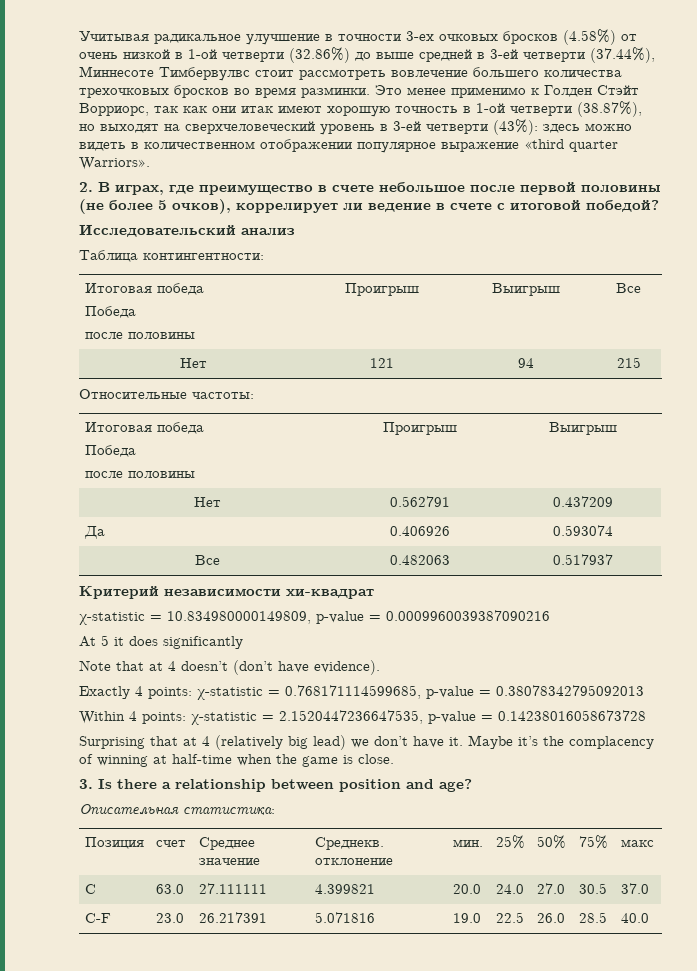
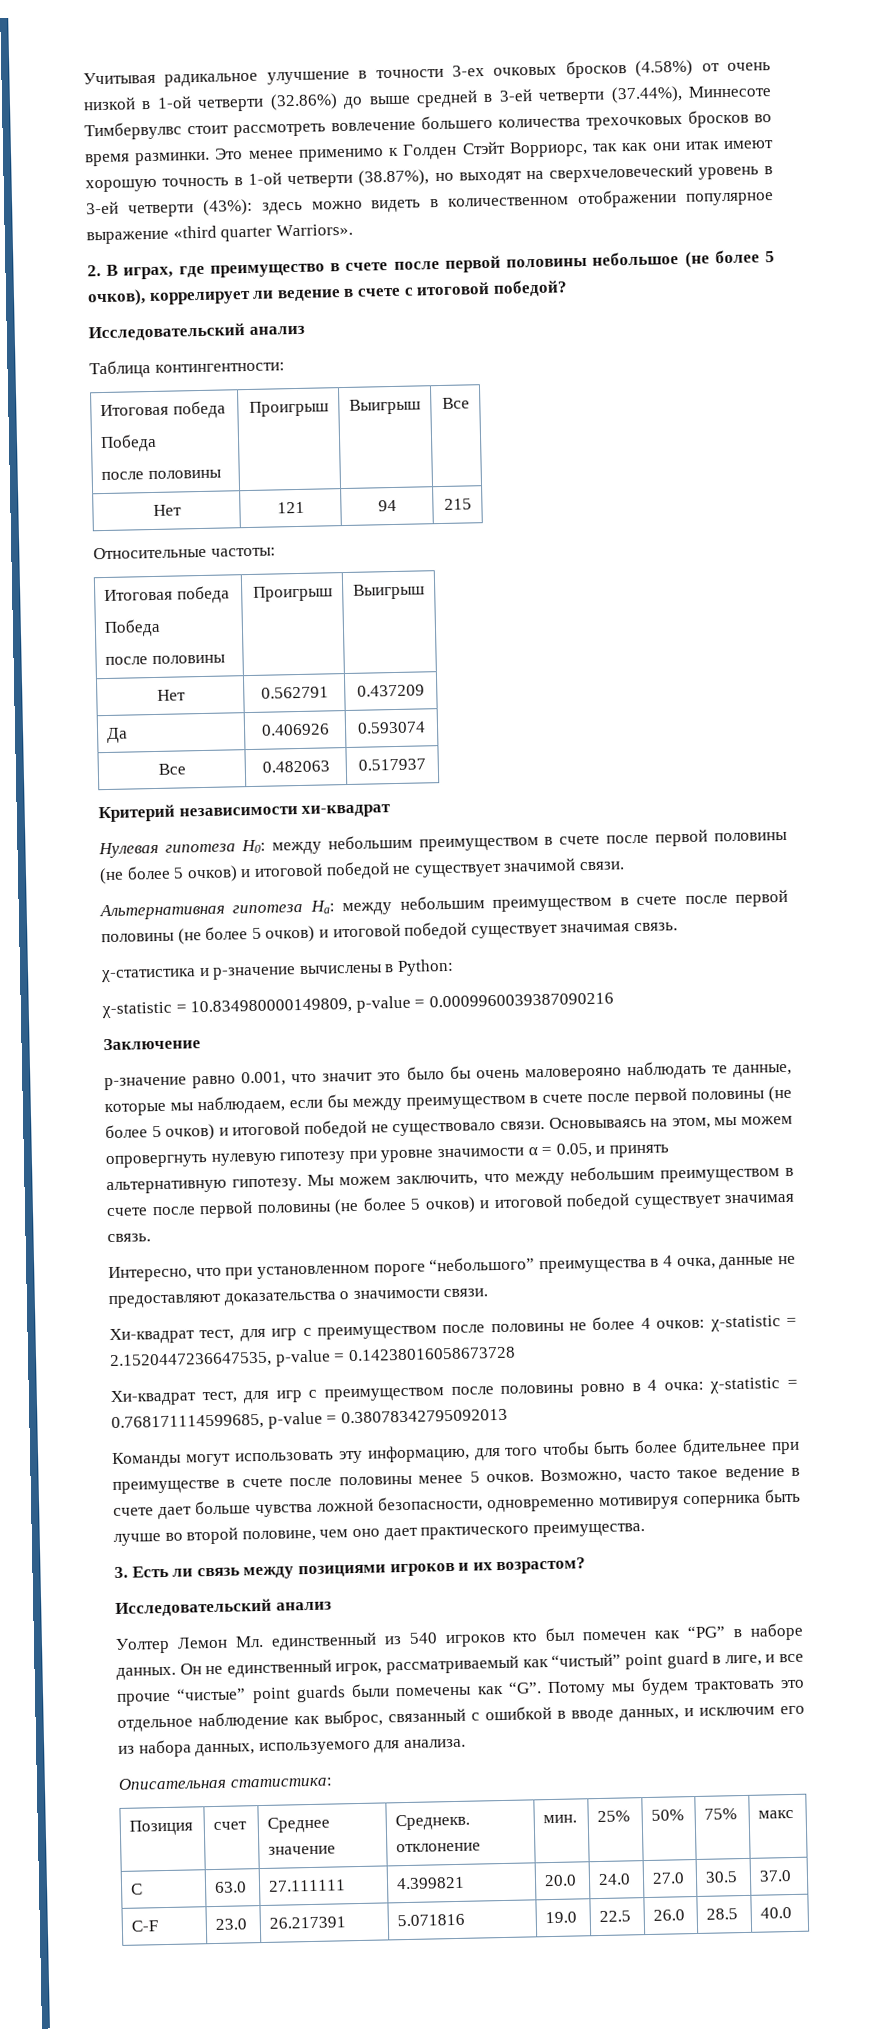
[379,182,660,195] небольшое после первой половины -> [393,251,680,273] после первой половины небольшое
(374, 594) none -> [98,829,788,859] [99,858,625,885] [99,889,788,921] [101,921,678,945] [101,958,454,983] // Нулевая гипотеза H0: между небольшим преимуществом в счете после первой половины (не более 5 очков) и итоговой победой не существует значимой связи. // Альтернативная гипотеза Ha: между небольшим преимуществом в счете после первой половины (не более 5 очков) и итоговой победой существует значимая связь. // χ-статистика и p-значение вычислены в Python:
[79,635,243,649] [79,660,380,675] [79,686,192,699] At 5 it does significantly // Note that at 4 doesn’t (don’t have evidence). // Exactly 4 points: -> [103,1037,201,1051] [104,1060,793,1091] [104,1085,792,1117] [105,1115,793,1141] [105,1143,669,1169] [106,1165,794,1195] [106,1192,794,1219] [107,1233,151,1243] [108,1255,796,1283] [108,1288,489,1309] [109,1315,797,1345] [110,1346,516,1370] [110,1379,704,1407] Заключение // p-значение равно 0.001, что значит это было бы очень маловерояно наблюдать те данные, которые мы наблюдаем, если бы между преимуществом в счете после первой половины (не более 5 очков) и итоговой победой не существовало связи. Основываясь на этом, мы можем опровергнуть нулевую гипотезу при уровне значимости α = 0.05, и принять альтернативную гипотезу. Мы можем заключить, что между небольшим преимуществом в счете после первой половины (не более 5 очков) и итоговой победой существует значимая связь. // Интересно, что при установленном пороге “небольшого” преимущества в 4 очка, данные не предоставляют доказательства о значимости связи. // Хи-квадрат тест, для игр с преимуществом после половины не более 4 очков: χ-statistic = 2.1520447236647535, p-value = 0.14238016058673728 // Хи-квадрат тест, для игр с преимуществом после половины ровно в 4 очка:
[79,710,646,725] [79,735,654,750] [79,754,394,767] [79,779,472,792] Within 4 points: χ-statistic = 2.1520447236647535, p-value = 0.14238016058673728 // Surprising that at 4 (relatively big lead) we don’t have it. Maybe it’s the complacency of winning at half-time when the game is close. // 3. Is there a relationship between position and age? -> [112,1437,800,1469] [112,1467,800,1495] [113,1488,801,1520] [113,1522,645,1547] [114,1557,587,1580] [115,1598,332,1618] [115,1622,804,1654] [116,1651,804,1680] [117,1677,805,1706] [117,1705,805,1732] [118,1738,466,1758] Команды могут использовать эту информацию, для того чтобы быть более бдительнее при преимуществе в счете после половины менее 5 очков. Возможно, часто такое ведение в счете дает больше чувства ложной безопасности, одновременно мотивируя соперника быть лучше во второй половине, чем оно дает практического преимущества. // 3. Есть ли связь между позициями игроков и их возрастом? // Исследовательский анализ // Уолтер Лемон Мл. единственный из 540 игроков кто был помечен как “PG” в наборе данных. Он не единственный игрок, рассматриваемый как “чистый” point guard в лиге, и все прочие “чистые” point guards были помечены как “G”. Потому мы будем трактовать это отдельное наблюдение как выброс, связанный с ошибкой в вводе данных, и исключим его из набора данных, используемого для анализа.

